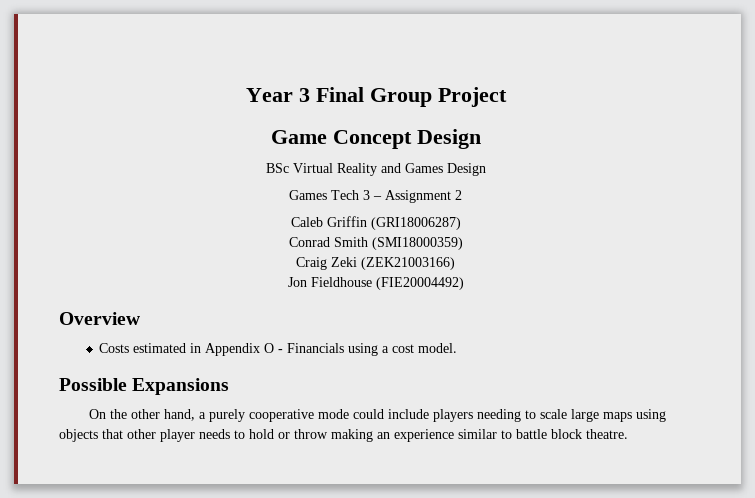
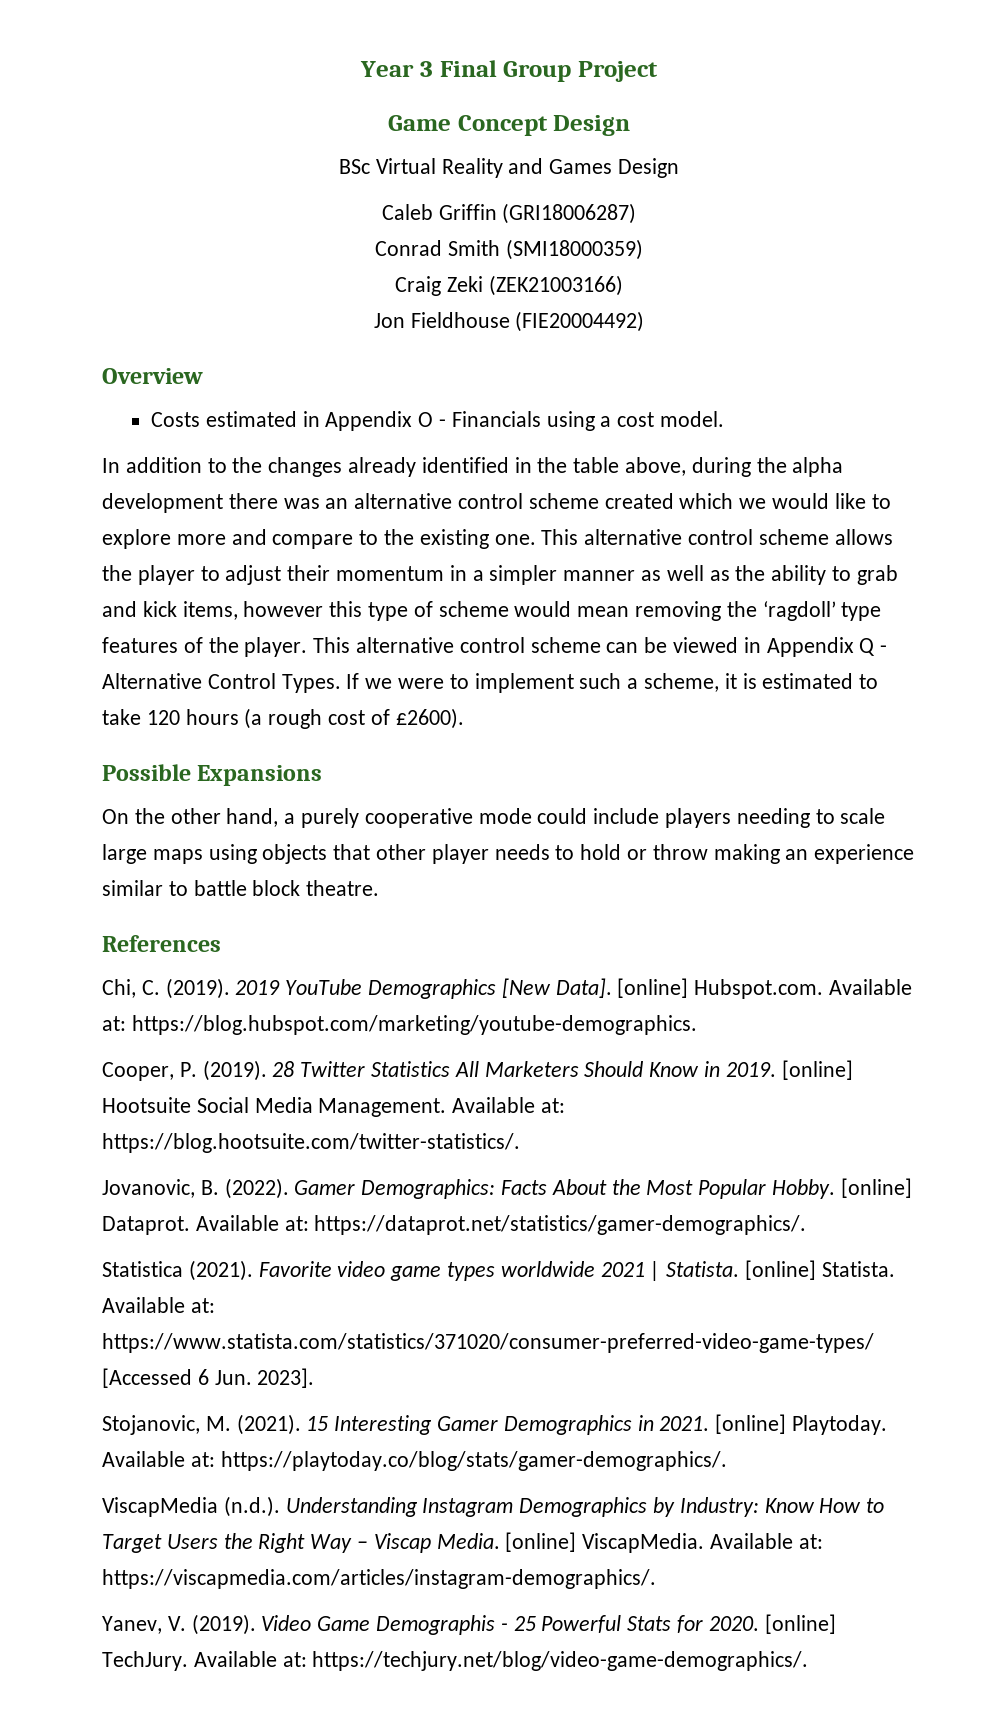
[289,190,462,203] // Games Tech 3 – Assignment 2 -> (680, 168) none
(458, 348) none -> [102,457,844,477] [102,493,891,513] [102,529,893,549] [102,565,898,585] [102,601,882,621] [102,637,888,657] [102,673,879,693] [102,708,464,729] // In addition to the changes already identified in the table above, during the alpha development there was an alternative control scheme created which we would like to explore more and compare to the existing one. This alternative control scheme allows the player to adjust their momentum in a simpler manner as well as the ability to grab and kick items, however this type of scheme would mean removing the ‘ragdoll’ type features of the player. This alternative control scheme can be viewed in Appendix Q - Alternative Control Types. If we were to implement such a scheme, it is estimated to take 120 hours (a rough cost of £2600).
(628, 434) none -> [102,935,221,952] [102,978,913,999] [102,1015,697,1035] [102,1060,853,1081] [102,1097,566,1117] [102,1133,520,1153] [102,1178,912,1199] [102,1215,807,1235] [102,1260,895,1281] [102,1297,215,1313] [102,1333,874,1353] [102,1368,315,1388] [102,1414,888,1435] [102,1451,727,1471] [102,1496,885,1517] [102,1532,823,1553] [102,1569,656,1589] [102,1614,836,1635] [102,1651,809,1671] // References // Chi, C. (2019). 2019 YouTube Demographics [New Data]. [online] Hubspot.com. Available at: https://blog.hubspot.com/marketing/youtube-demographics. // Cooper, P. (2019). 28 Twitter Statistics All Marketers Should Know in 2019. [online] Hootsuite Social Media Management. Available at: https://blog.hootsuite.com/twitter-statistics/. // Jovanovic, B. (2022). Gamer Demographics: Facts About the Most Popular Hobby. [online] Dataprot. Available at: https://dataprot.net/statistics/gamer-demographics/. // Statistica (2021). Favorite video game types worldwide 2021 | Statista. [online] Statista. Available at: https://www.statista.com/statistics/371020/consumer-preferred-video-game-types/ [Accessed 6 Jun. 2023]. // Stojanovic, M. (2021). 15 Interesting Gamer Demographics in 2021. [online] Playtoday. Available at: https://playtoday.co/blog/stats/gamer-demographics/. // ViscapMedia (n.d.). Understanding Instagram Demographics by Industry: Know How to Target Users the Right Way – Viscap Media. [online] ViscapMedia. Available at: https://viscapmedia.com/articles/instagram-demographics/. // Yanev, V. (2019). Video Game Demographis - 25 Powerful Stats for 2020. [online] TechJury. Available at: https://techjury.net/blog/video-game-demographics/.

